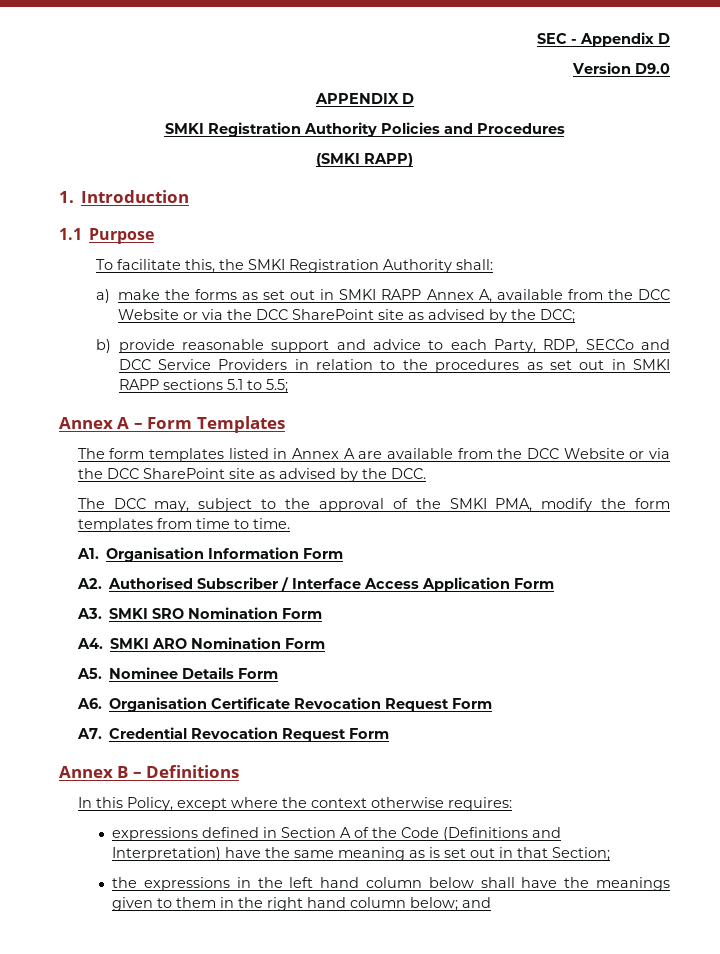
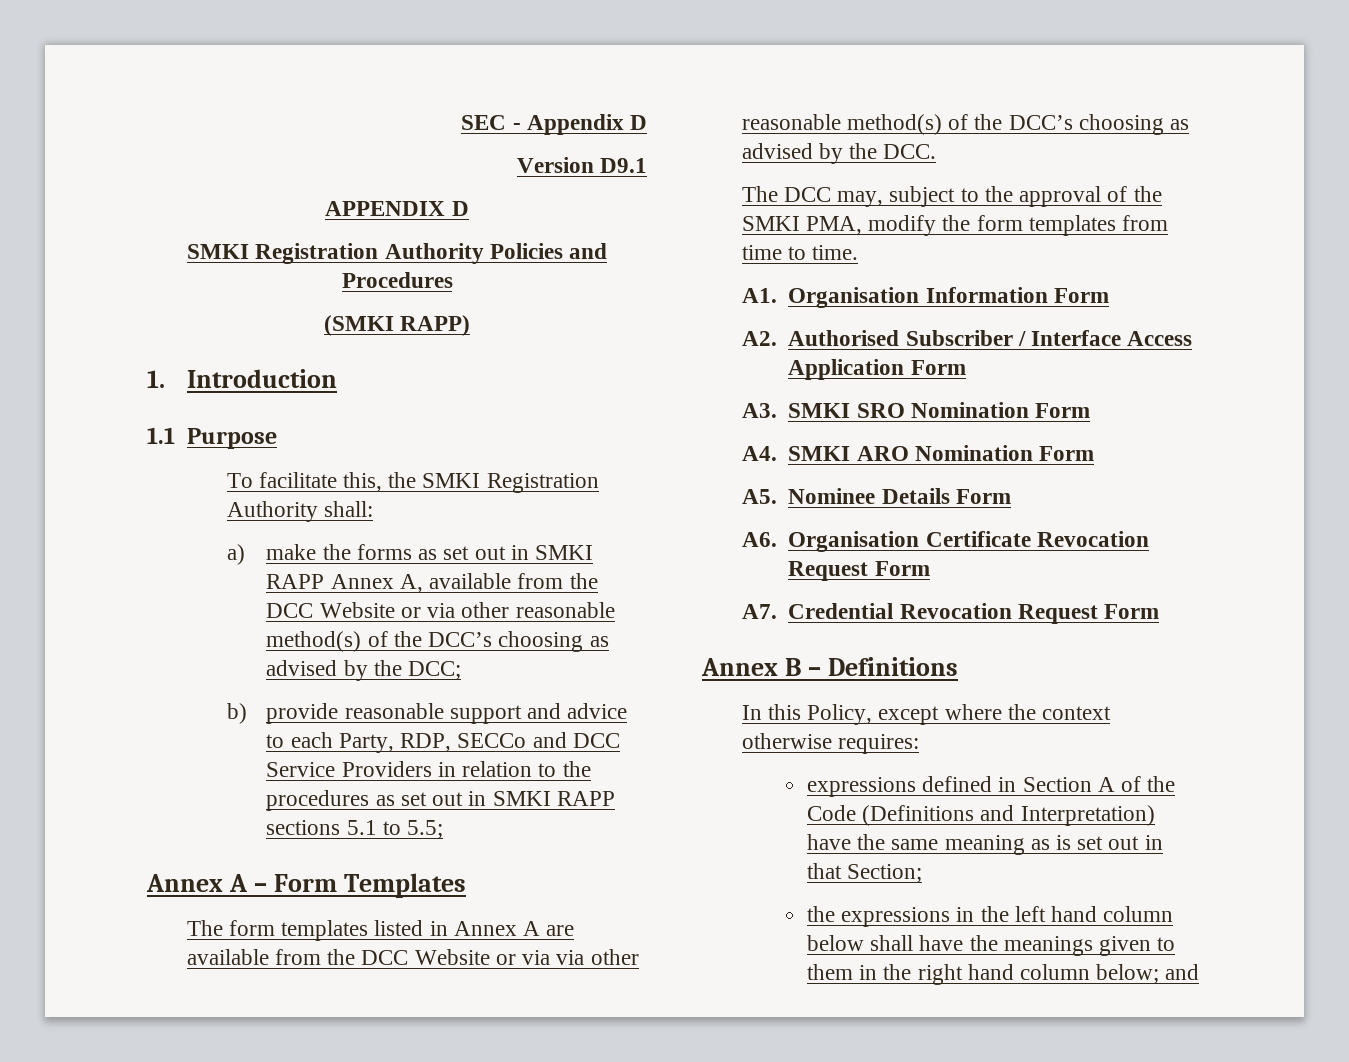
[635,63,670,74] D9.0 -> [600,158,647,173] D9.1
[226,309,404,320] the DCC SharePoint site -> [461,602,615,618] [266,631,584,652] other reasonable method(s) of the DCC’s choosing
[77,468,255,479] the DCC SharePoint site -> [556,949,639,965] [741,114,1164,135] via other reasonable method(s) of the DCC’s choosing

